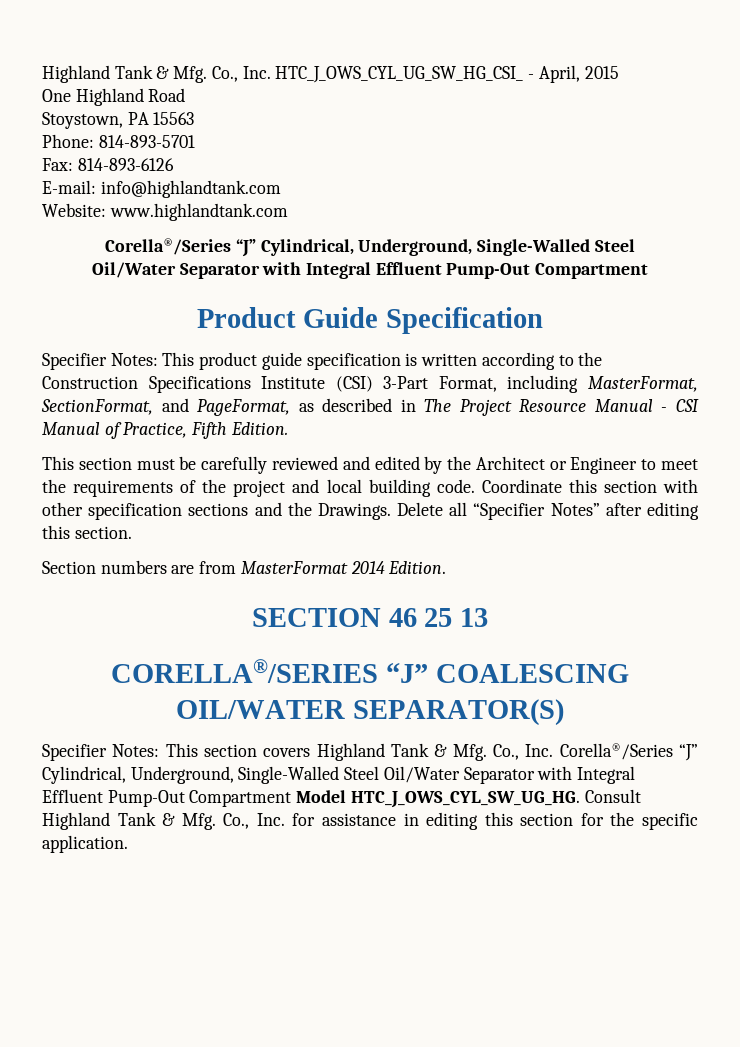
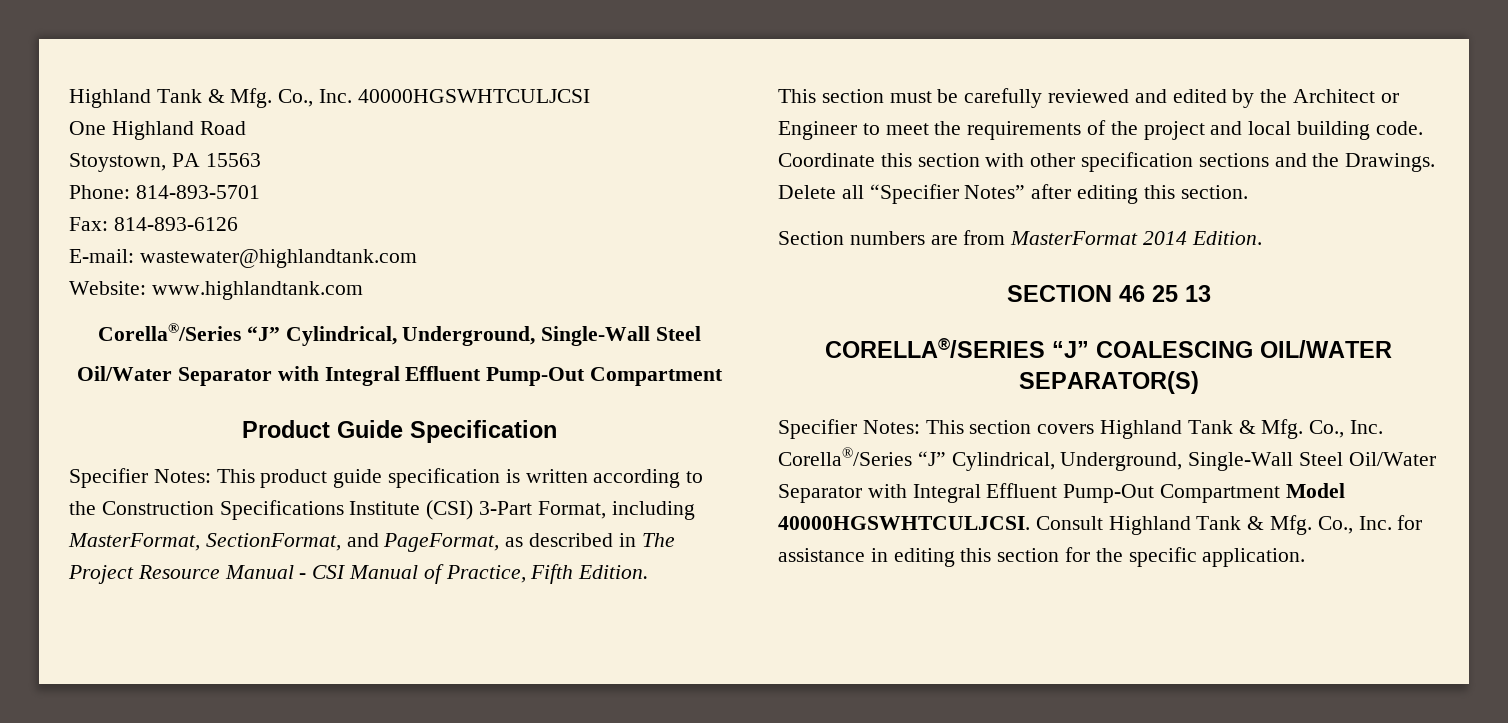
[42,65,619,83] Highland Tank & Mfg. Co., Inc. HTC_J_OWS_CYL_UG_SW_HG_CSI_ - April, 2015 -> [69,88,590,108] Highland Tank & Mfg. Co., Inc. 40000HGSWHTCULJCSI
[100,180,281,198] info@highlandtank.com -> [139,249,417,268] wastewater@highlandtank.com
[477,239,591,256] Single-Walled -> [541,326,651,346] Single-Wall
[238,766,340,784] Single-Walled -> [1188,452,1294,471] Single-Wall
[350,791,580,808] HTC_J_OWS_CYL_SW_UG_HG. -> [778,516,1030,530] 40000HGSWHTCULJCSI.

